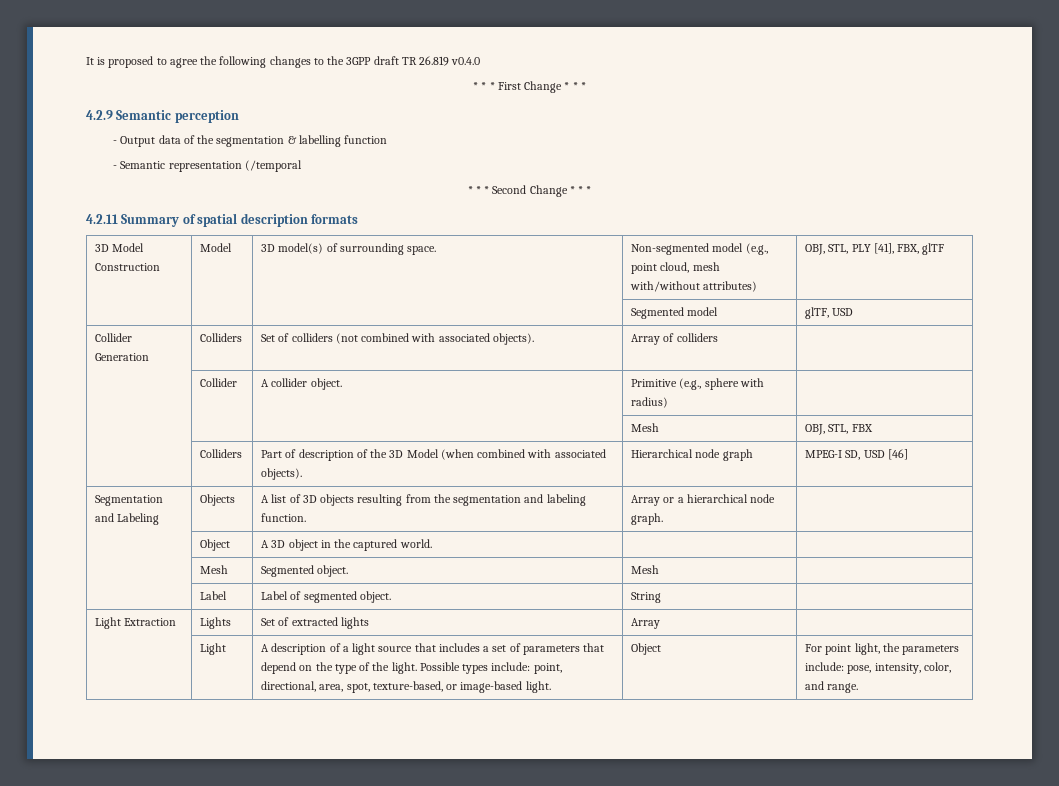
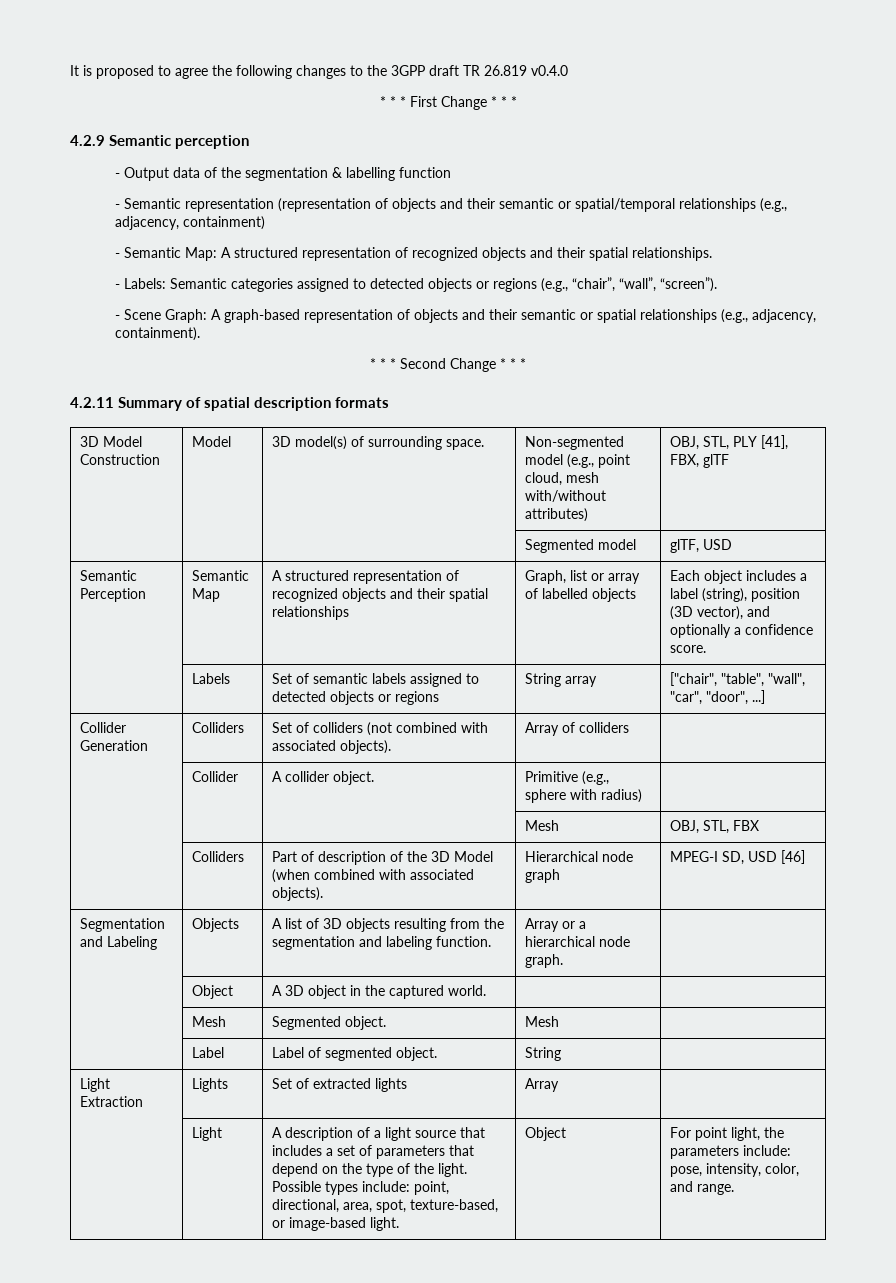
[244,160,302,172] (/temporal -> [278,198,788,212] [115,216,266,230] [115,247,713,261] [115,277,718,292] [115,309,817,323] [115,327,201,341] (representation of objects and their semantic or spatial/temporal relationships (e.g., adjacency, containment) // - Semantic Map: A structured representation of recognized objects and their spatial relationships. // - Labels: Semantic categories assigned to detected objects or regions (e.g., “chair”, “wall”, “screen”). // - Scene Graph: A graph-based representation of objects and their semantic or spatial relationships (e.g., adjacency, containment).
(854, 312) none -> [80,570,138,581] [80,588,147,602] [192,570,250,581] [192,588,221,602] [272,570,460,584] [272,588,489,602] [272,606,350,620] [525,570,641,584] [525,588,637,602] [670,570,808,584] [670,588,801,602] [670,606,771,620] [670,624,814,638] [670,645,707,653] [192,673,231,684] [272,673,480,687] [272,691,440,705] [525,673,598,687] [670,672,806,687] [670,690,766,705] // Semantic Perception | Semantic Map | A structured representation of recognized objects and their spatial relationships | Graph, list or array of labelled objects | Each object includes a label (string), position (3D vector), and optionally a confidence score. // | Labels | Set of semantic labels assigned to detected objects or regions | String array | ["chair", "table", "wall", "car", "door", ...]

